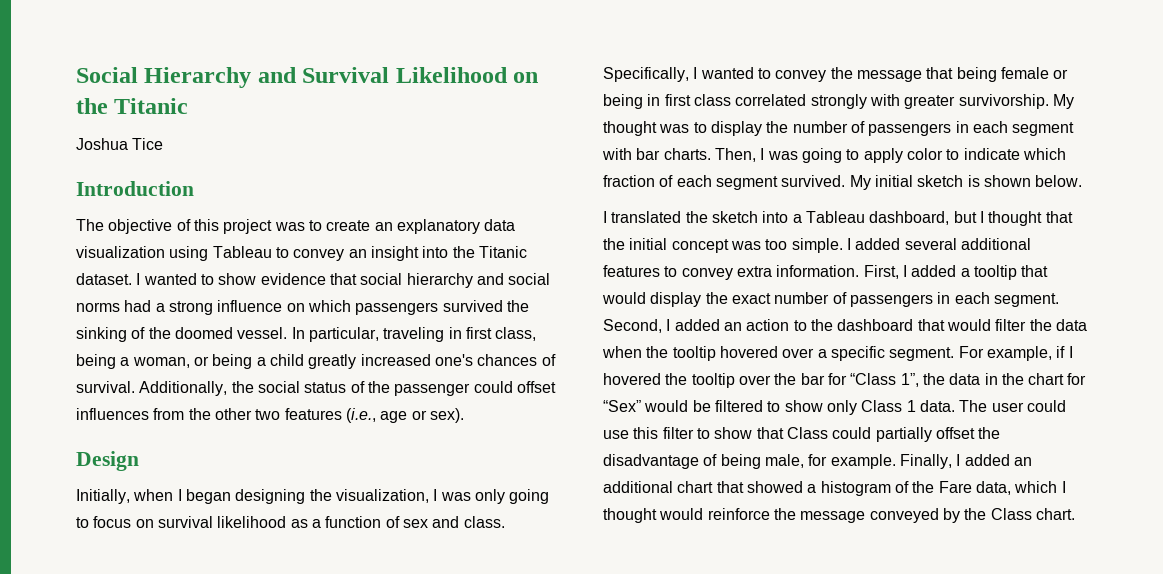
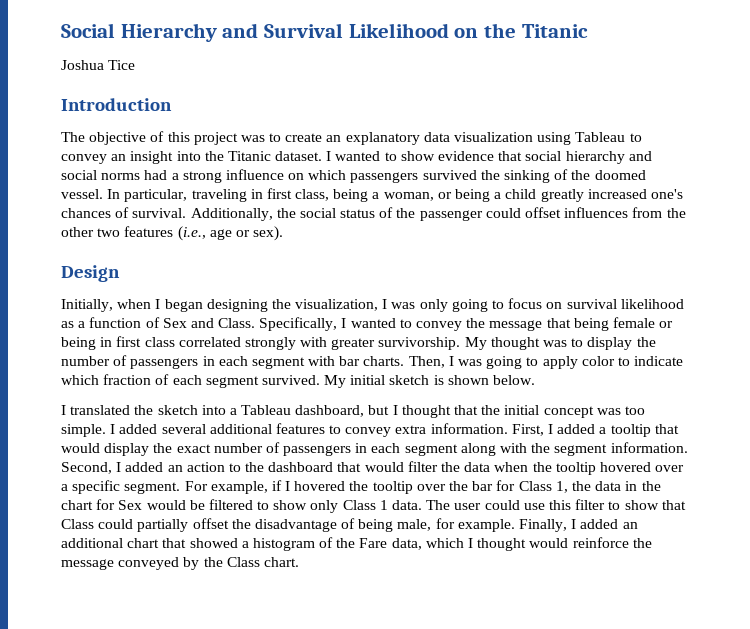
[402,516,505,528] sex and class. -> [162,318,256,328] Sex and Class.
[993,293,1059,307] segment. -> [404,442,688,456] segment along with the segment information.
[850,373,919,387] “Class 1”, -> [518,481,568,493] Class 1,
[603,400,641,412] “Sex” -> [118,500,143,510] Sex

